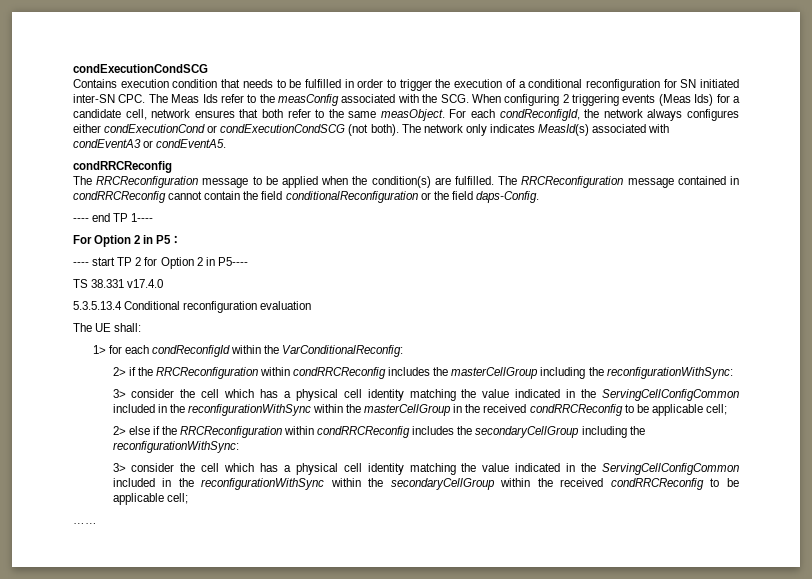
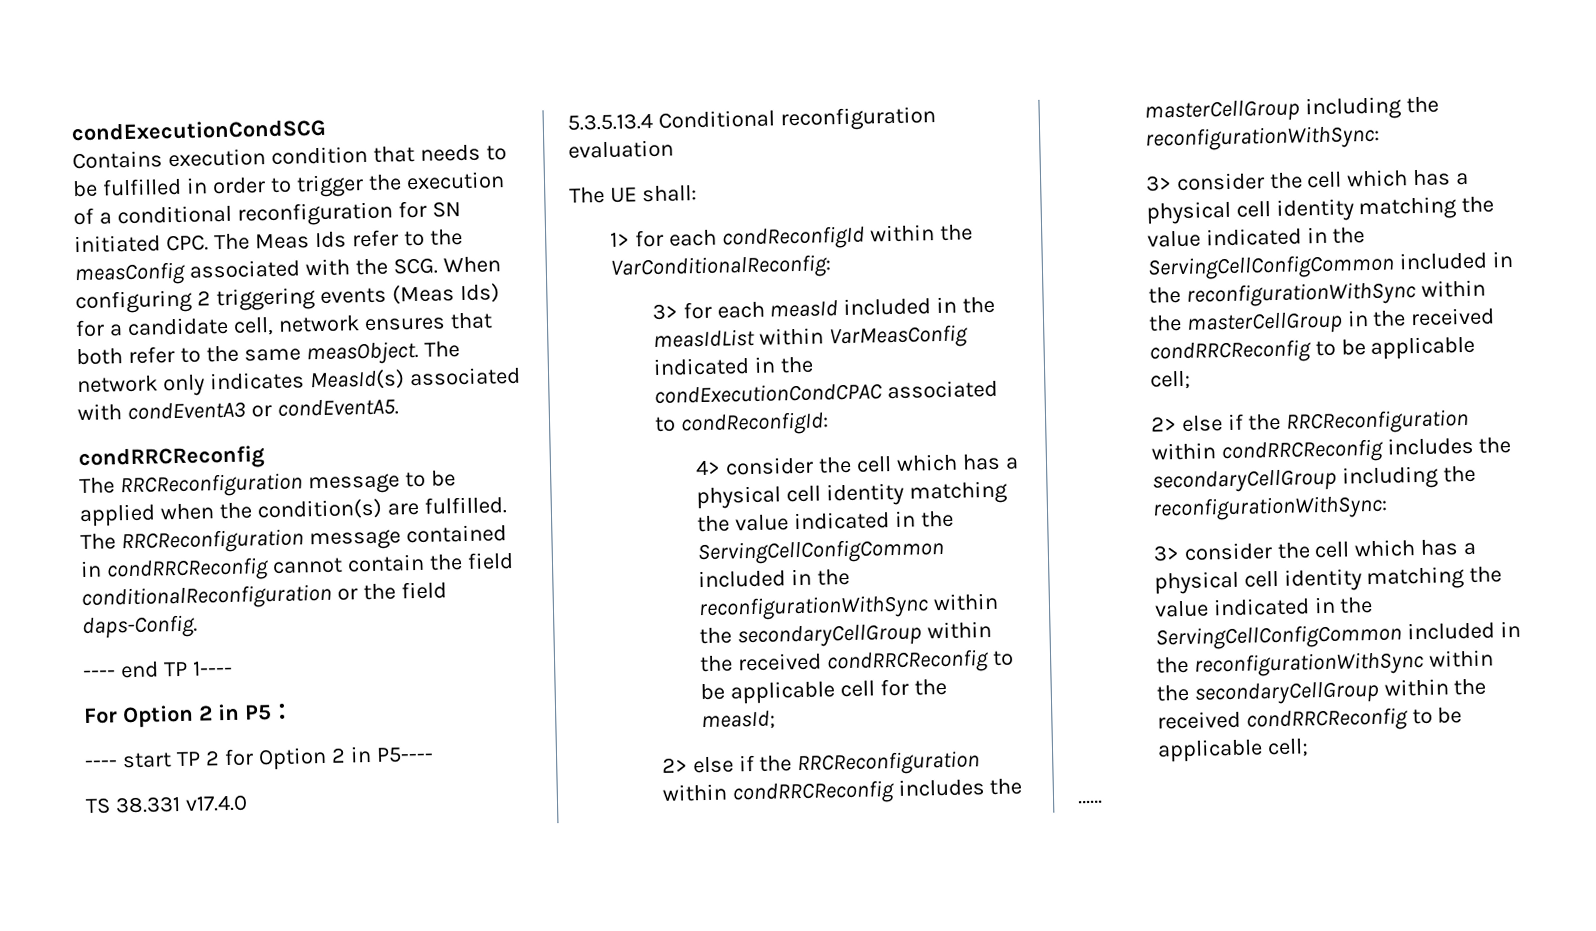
[73,94,115,103] inter-SN -> (161, 244) none
[449,109,739,121] [73,124,399,136] For each condReconfigId, the network always configures either condExecutionCond or condExecutionCondSCG (not both). -> (419, 353) none
[112,367,126,376] // 2> -> [651,296,996,321] [652,324,968,350] [652,356,814,377] [653,379,998,405] [653,411,829,437] [694,453,1019,476] [695,480,1008,510] [696,510,954,533] [696,537,945,566] [697,568,850,589] [697,592,999,622] [698,620,992,649] [698,649,1014,675] [699,678,947,705] [700,710,776,731] [661,756,734,774] // 3> for each measId included in the measIdList within VarMeasConfig indicated in the condExecutionCondCPAC associated to condReconfigId: // 4> consider the cell which has a physical cell identity matching the value indicated in the ServingCellConfigCommon included in the reconfigurationWithSync within the secondaryCellGroup within the received condRRCReconfig to be applicable cell for the measId; // 2> else

